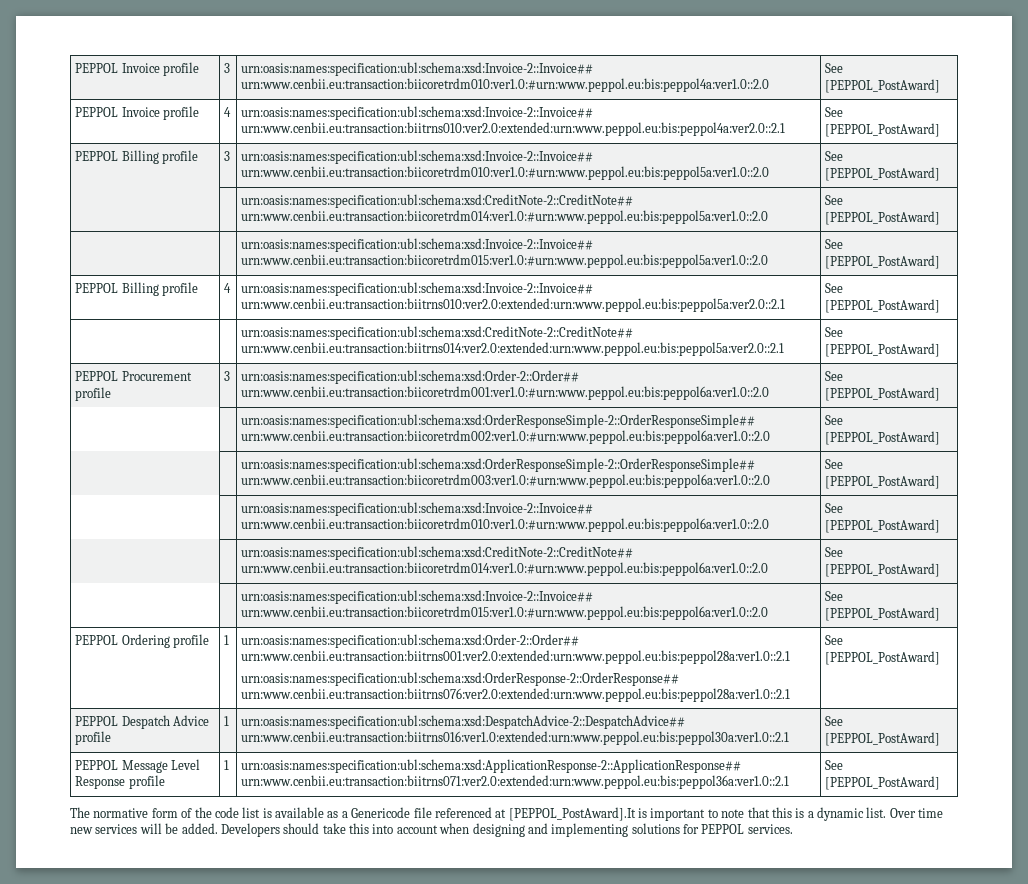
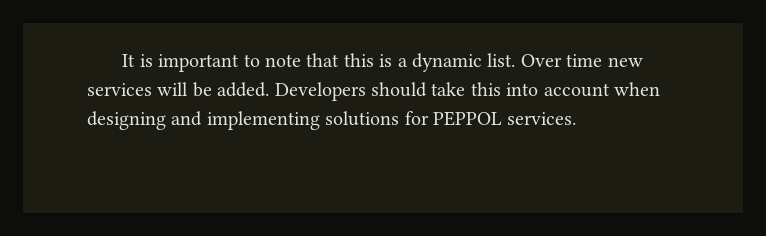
[75,62,199,76] [224,63,231,73] [241,62,594,76] [241,78,770,92] [825,63,844,73] [825,79,941,93] [75,106,199,120] [224,107,232,117] [241,106,594,120] [241,122,786,136] [825,107,844,117] [825,123,941,137] [75,150,198,164] [224,151,231,161] [241,150,594,164] [241,166,770,180] [825,151,844,161] [825,167,941,181] [241,194,634,208] [241,210,769,224] [825,195,844,205] [825,211,941,225] [241,238,594,252] [241,254,769,268] [825,239,844,249] [825,255,941,269] [75,282,198,296] [224,283,232,293] [241,282,594,296] [241,298,786,312] [825,283,844,293] [825,299,941,313] [241,326,634,340] [241,342,785,356] [825,327,844,337] [825,343,941,357] [75,371,192,381] [75,387,112,401] [224,371,231,381] [241,370,580,384] [241,386,770,400] [825,371,844,381] [825,387,941,401] [241,414,756,428] [241,430,771,444] [825,415,844,425] [825,431,941,445] [241,458,756,472] [241,474,771,488] [825,459,844,469] [825,475,941,489] [241,502,594,516] [241,518,770,532] [825,503,844,513] [825,519,941,533] [241,546,634,560] [241,562,769,576] [825,547,844,557] [825,563,941,577] [241,590,594,604] [241,606,769,620] [825,591,844,601] [825,607,941,621] [75,634,209,648] [224,635,230,645] [241,634,580,648] [241,650,791,664] [241,672,680,686] [241,688,791,702] [825,635,844,645] [825,651,941,665] [75,715,209,729] [75,731,112,745] [224,716,230,726] [241,715,686,729] [241,731,790,745] [825,716,844,726] [825,732,941,746] [75,759,200,773] [75,775,165,789] [224,760,230,770] [241,759,742,773] [241,775,790,789] [825,760,844,770] [825,776,941,790] [70,807,636,821] PEPPOL Invoice profile | 3 | urn:oasis:names:specification:ubl:schema:xsd:Invoice-2::Invoice## urn:www.cenbii.eu:transaction:biicoretrdm010:ver1.0:#urn:www.peppol.eu:bis:peppol4a:ver1.0::2.0 | See [PEPPOL_PostAward] // PEPPOL Invoice profile | 4 | urn:oasis:names:specification:ubl:schema:xsd:Invoice-2::Invoice## urn:www.cenbii.eu:transaction:biitrns010:ver2.0:extended:urn:www.peppol.eu:bis:peppol4a:ver2.0::2.1 | See [PEPPOL_PostAward] // PEPPOL Billing profile | 3 | urn:oasis:names:specification:ubl:schema:xsd:Invoice-2::Invoice## urn:www.cenbii.eu:transaction:biicoretrdm010:ver1.0:#urn:www.peppol.eu:bis:peppol5a:ver1.0::2.0 | See [PEPPOL_PostAward] // | | urn:oasis:names:specification:ubl:schema:xsd:CreditNote-2::CreditNote## urn:www.cenbii.eu:transaction:biicoretrdm014:ver1.0:#urn:www.peppol.eu:bis:peppol5a:ver1.0::2.0 | See [PEPPOL_PostAward] // | | urn:oasis:names:specification:ubl:schema:xsd:Invoice-2::Invoice## urn:www.cenbii.eu:transaction:biicoretrdm015:ver1.0:#urn:www.peppol.eu:bis:peppol5a:ver1.0::2.0 | See [PEPPOL_PostAward] // PEPPOL Billing profile | 4 | urn:oasis:names:specification:ubl:schema:xsd:Invoice-2::Invoice## urn:www.cenbii.eu:transaction:biitrns010:ver2.0:extended:urn:www.peppol.eu:bis:peppol5a:ver2.0::2.1 | See [PEPPOL_PostAward] // | | urn:oasis:names:specification:ubl:schema:xsd:CreditNote-2::CreditNote## urn:www.cenbii.eu:transaction:biitrns014:ver2.0:extended:urn:www.peppol.eu:bis:peppol5a:ver2.0::2.1 | See [PEPPOL_PostAward] // PEPPOL Procurement profile | 3 | urn:oasis:names:specification:ubl:schema:xsd:Order-2::Order## urn:www.cenbii.eu:transaction:biicoretrdm001:ver1.0:#urn:www.peppol.eu:bis:peppol6a:ver1.0::2.0 | See [PEPPOL_PostAward] // | | urn:oasis:names:specification:ubl:schema:xsd:OrderResponseSimple-2::OrderResponseSimple## urn:www.cenbii.eu:transaction:biicoretrdm002:ver1.0:#urn:www.peppol.eu:bis:peppol6a:ver1.0::2.0 | See [PEPPOL_PostAward] // | | urn:oasis:names:specification:ubl:schema:xsd:OrderResponseSimple-2::OrderResponseSimple## urn:www.cenbii.eu:transaction:biicoretrdm003:ver1.0:#urn:www.peppol.eu:bis:peppol6a:ver1.0::2.0 | See [PEPPOL_PostAward] // | | urn:oasis:names:specification:ubl:schema:xsd:Invoice-2::Invoice## urn:www.cenbii.eu:transaction:biicoretrdm010:ver1.0:#urn:www.peppol.eu:bis:peppol6a:ver1.0::2.0 | See [PEPPOL_PostAward] // | | urn:oasis:names:specification:ubl:schema:xsd:CreditNote-2::CreditNote## urn:www.cenbii.eu:transaction:biicoretrdm014:ver1.0:#urn:www.peppol.eu:bis:peppol6a:ver1.0::2.0 | See [PEPPOL_PostAward] // | | urn:oasis:names:specification:ubl:schema:xsd:Invoice-2::Invoice## urn:www.cenbii.eu:transaction:biicoretrdm015:ver1.0:#urn:www.peppol.eu:bis:peppol6a:ver1.0::2.0 | See [PEPPOL_PostAward] // PEPPOL Ordering profile | 1 | urn:oasis:names:specification:ubl:schema:xsd:Order-2::Order## urn:www.cenbii.eu:transaction:biitrns001:ver2.0:extended:urn:www.peppol.eu:bis:peppol28a:ver1.0::2.1 // urn:oasis:names:specification:ubl:schema:xsd:OrderResponse-2::OrderResponse## urn:www.cenbii.eu:transaction:biitrns076:ver2.0:extended:urn:www.peppol.eu:bis:peppol28a:ver1.0::2.1 | See [PEPPOL_PostAward] // PEPPOL Despatch Advice profile | 1 | urn:oasis:names:specification:ubl:schema:xsd:DespatchAdvice-2::DespatchAdvice## urn:www.cenbii.eu:transaction:biitrns016:ver1.0:extended:urn:www.peppol.eu:bis:peppol30a:ver1.0::2.1 | See [PEPPOL_PostAward] // PEPPOL Message Level Response profile | 1 | urn:oasis:names:specification:ubl:schema:xsd:ApplicationResponse-2::ApplicationResponse## urn:www.cenbii.eu:transaction:biitrns071:ver2.0:extended:urn:www.peppol.eu:bis:peppol36a:ver1.0::2.1 | See [PEPPOL_PostAward] // The normative form of the code list is available as a Genericode file referenced at [PEPPOL_PostAward].It -> [122,54,136,67] It

